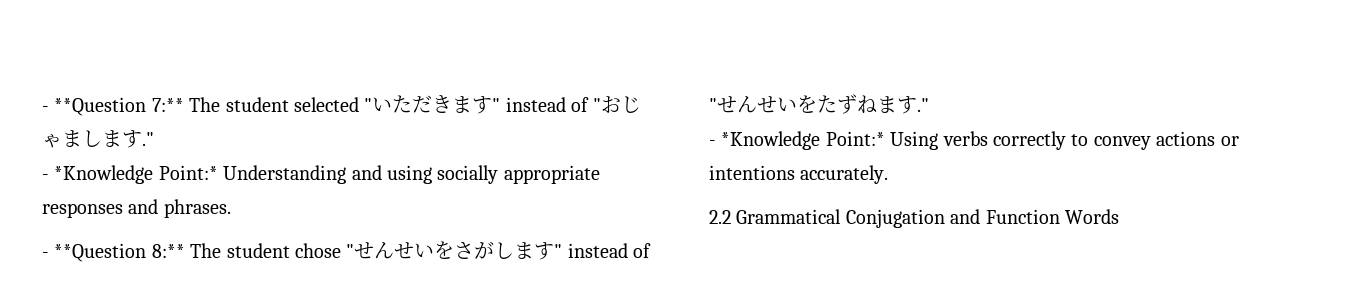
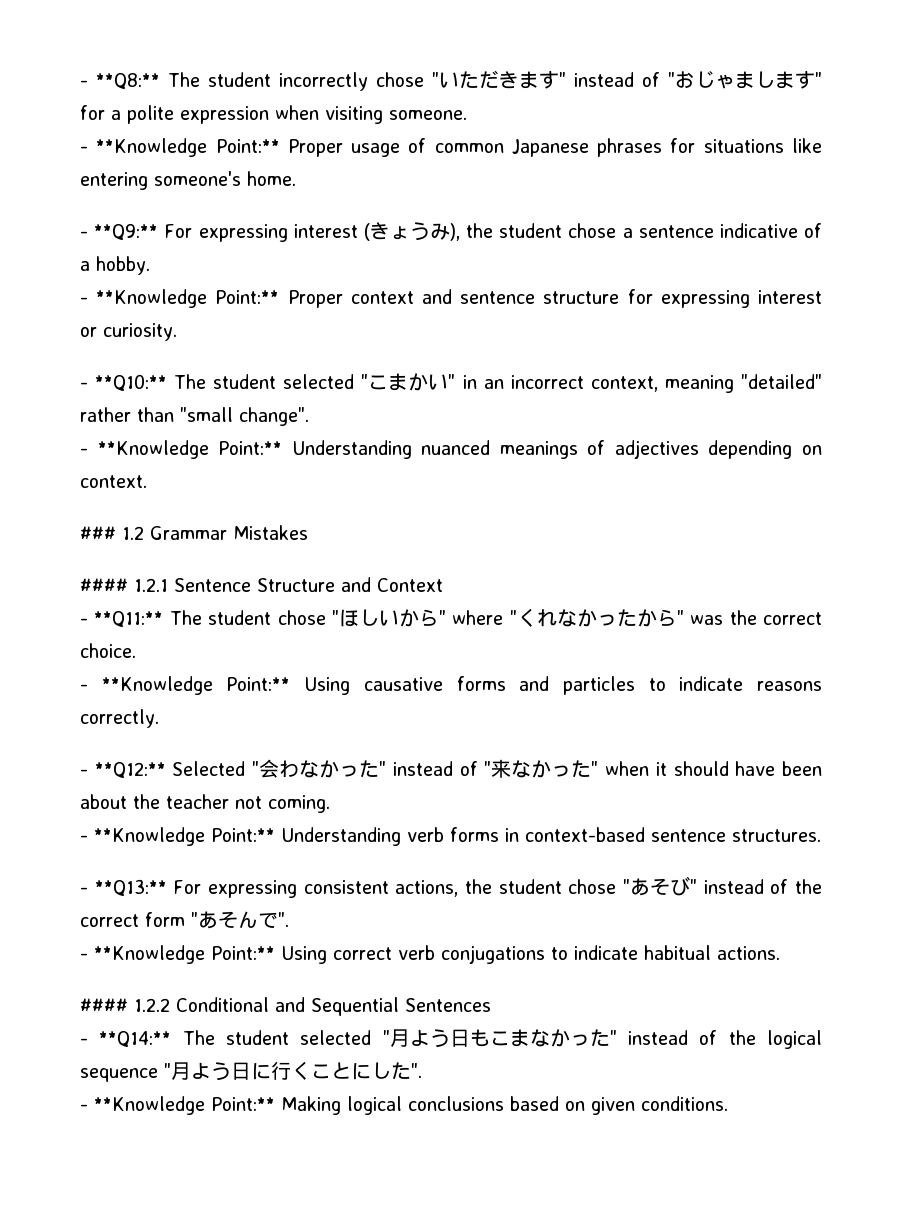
[42,97,359,116] - **Question 7:** The student selected -> [80,72,424,91] - **Q8:** The student incorrectly chose
[142,132,154,146] [42,165,600,184] [42,199,231,218] [42,241,652,262] [709,94,929,114] [709,131,1239,150] [709,165,889,184] [709,209,1119,228] ." // - *Knowledge Point:* Understanding and using socially appropriate responses and phrases. // - **Question 8:** The student chose "せんせいをさがします" instead of "せんせいをたずねます." // - *Knowledge Point:* Using verbs correctly to convey actions or intentions accurately. // 2.2 Grammatical Conjugation and Function Words -> [815,72,822,87] [80,105,467,124] [80,138,822,157] [80,171,296,190] [80,222,822,242] [80,256,150,275] [80,289,823,308] [80,323,177,341] [80,373,822,393] [80,407,309,426] [80,440,822,459] [80,475,147,488] [80,525,308,540] [80,577,443,592] [80,608,822,627] [80,643,136,658] [80,676,822,695] [80,709,159,728] [80,759,823,778] [80,794,330,813] [80,827,821,846] [80,876,822,898] [80,911,289,929] [80,945,780,964] [80,997,491,1016] [80,1029,823,1049] [80,1061,422,1082] [80,1096,728,1115] " for a polite expression when visiting someone. // - **Knowledge Point:** Proper usage of common Japanese phrases for situations like entering someone's home. // - **Q9:** For expressing interest (きょうみ), the student chose a sentence indicative of a hobby. // - **Knowledge Point:** Proper context and sentence structure for expressing interest or curiosity. // - **Q10:** The student selected "こまかい" in an incorrect context, meaning "detailed" rather than "small change". // - **Knowledge Point:** Understanding nuanced meanings of adjectives depending on context. // ### 1.2 Grammar Mistakes // #### 1.2.1 Sentence Structure and Context // - **Q11:** The student chose "ほしいから" where "くれなかったから" was the correct choice. // - **Knowledge Point:** Using causative forms and particles to indicate reasons correctly. // - **Q12:** Selected "会わなかった" instead of "来なかった" when it should have been about the teacher not coming. // - **Knowledge Point:** Understanding verb forms in context-based sentence structures. // - **Q13:** For expressing consistent actions, the student chose "あそび" instead of the correct form "あそんで". // - **Knowledge Point:** Using correct verb conjugations to indicate habitual actions. // #### 1.2.2 Conditional and Sequential Sentences // - **Q14:** The student selected "月よう日もこまなかった" instead of the logical sequence "月よう日に行くことにした". // - **Knowledge Point:** Making logical conclusions based on given conditions.

